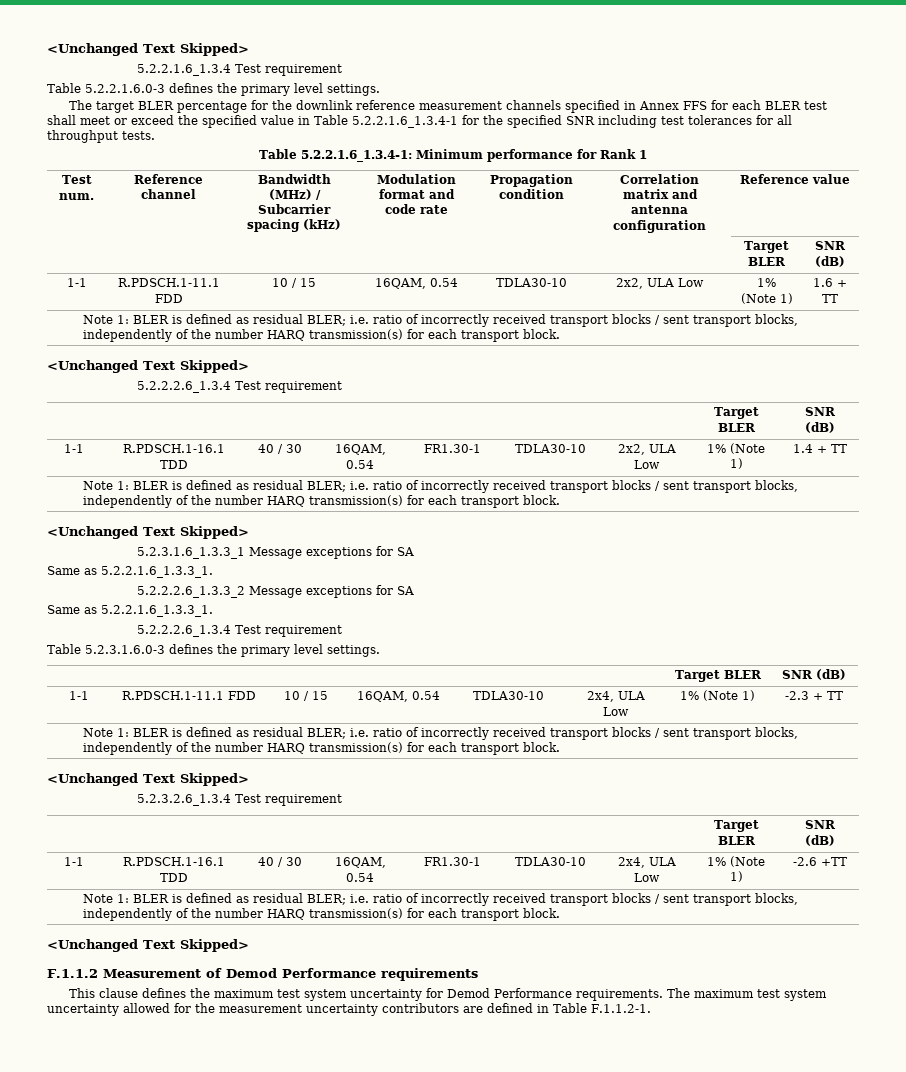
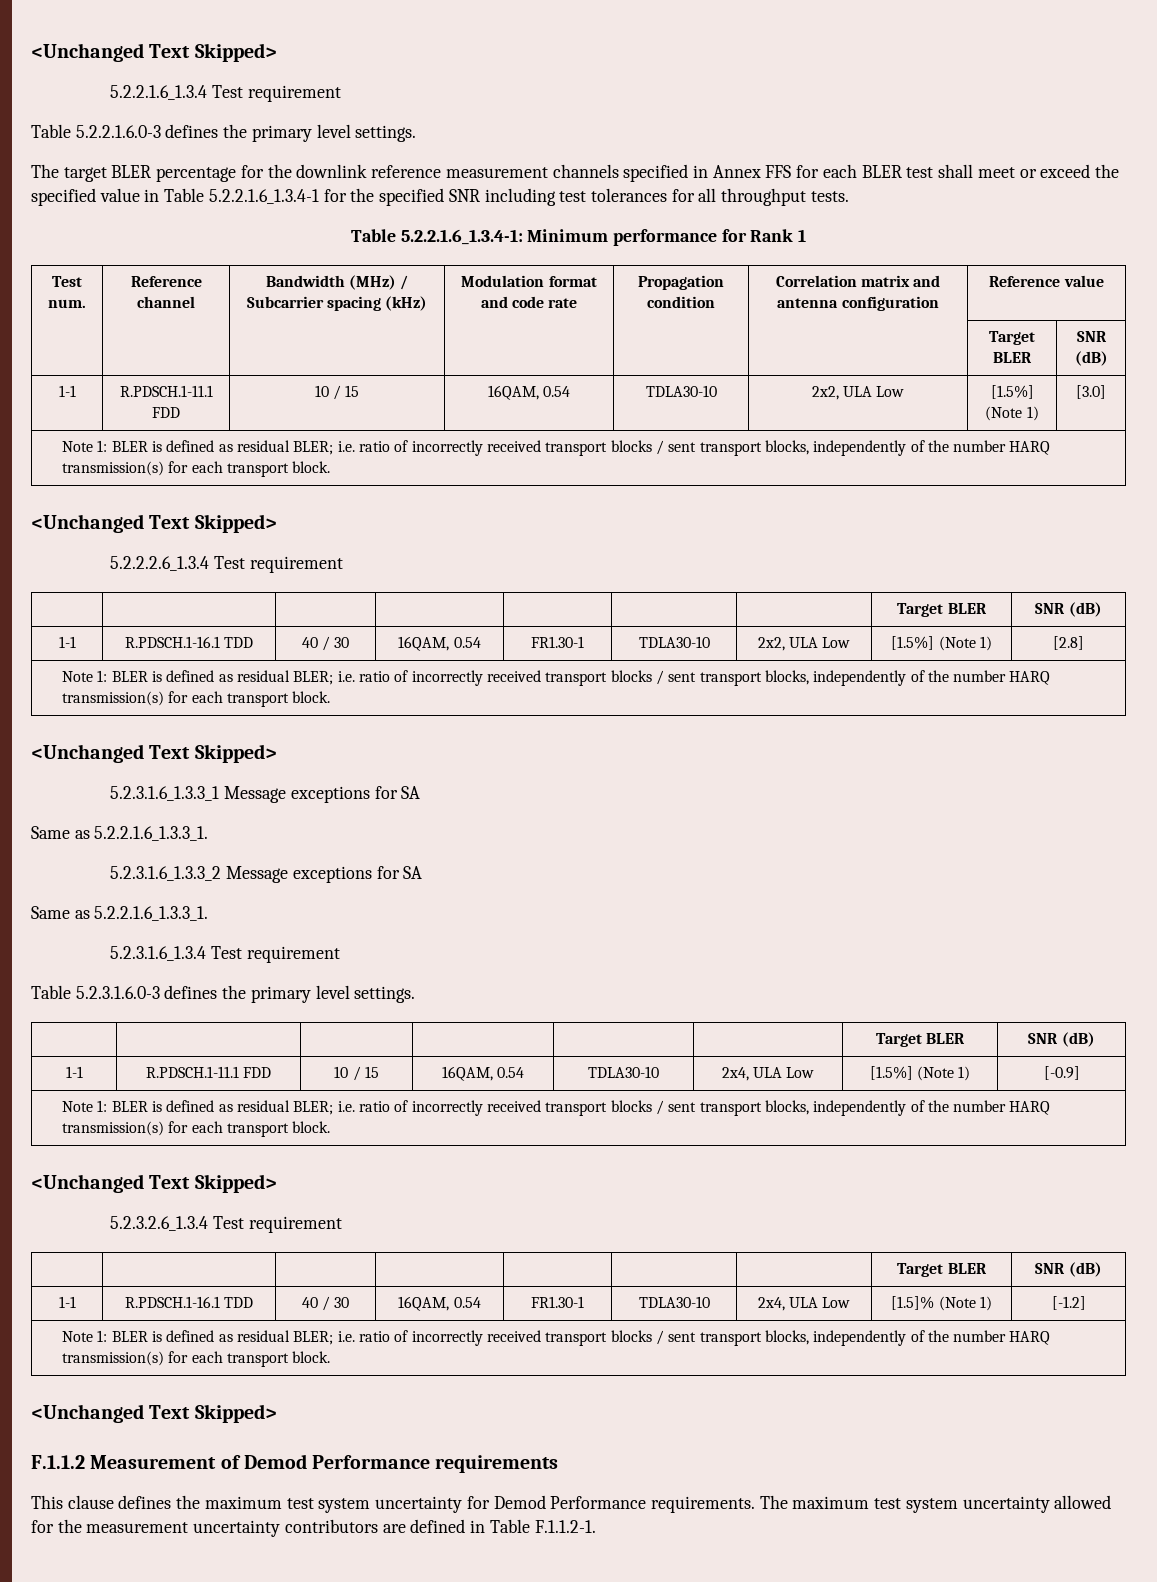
[757,278,776,287] [740,293,793,304] [813,278,847,287] [822,294,838,303] 1% (Note 1) | 1.6 + TT -> [990,385,1034,399] [985,406,1039,421] [1076,385,1106,399] [1.5%] (Note 1) | [3.0]
[707,443,765,454] [729,458,743,469] [793,444,847,453] 1% (Note 1) | 1.4 + TT -> [891,636,992,651] [1053,636,1084,650] [1.5%] (Note 1) | [2.8]
[137,585,415,598] [47,605,213,617] [137,625,232,637] 5.2.2.2.6_1.3.3_2 Message exceptions for SA // Same as 5.2.2.1.6_1.3.3_1. // 5.2.2.2.6_1.3.4 -> [110,866,423,883] [31,906,209,921] [110,946,207,961] 5.2.3.1.6_1.3.3_2 Message exceptions for SA // Same as 5.2.2.1.6_1.3.3_1. // 5.2.3.1.6_1.3.4
[680,690,755,701] [784,691,843,700] 1% (Note 1) | -2.3 + TT -> [869,1066,971,1081] [1043,1066,1080,1080] [1.5%] (Note 1) | [-0.9]
[707,856,765,867] [729,871,743,882] [793,857,847,866] 1% (Note 1) | -2.6 +TT -> [891,1296,992,1311] [1051,1296,1086,1310] [1.5]% (Note 1) | [-1.2]

